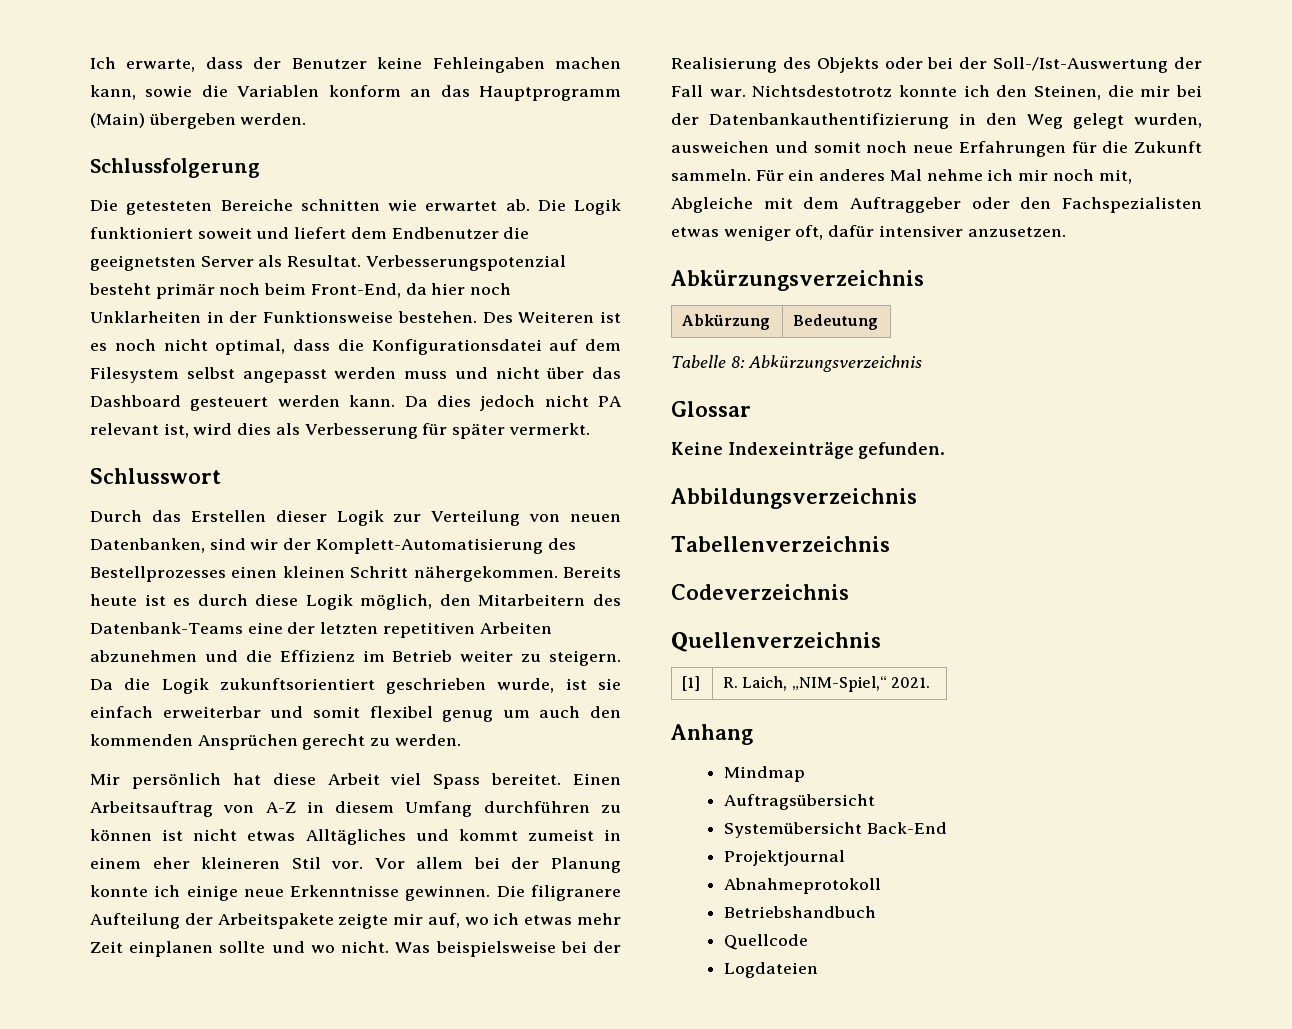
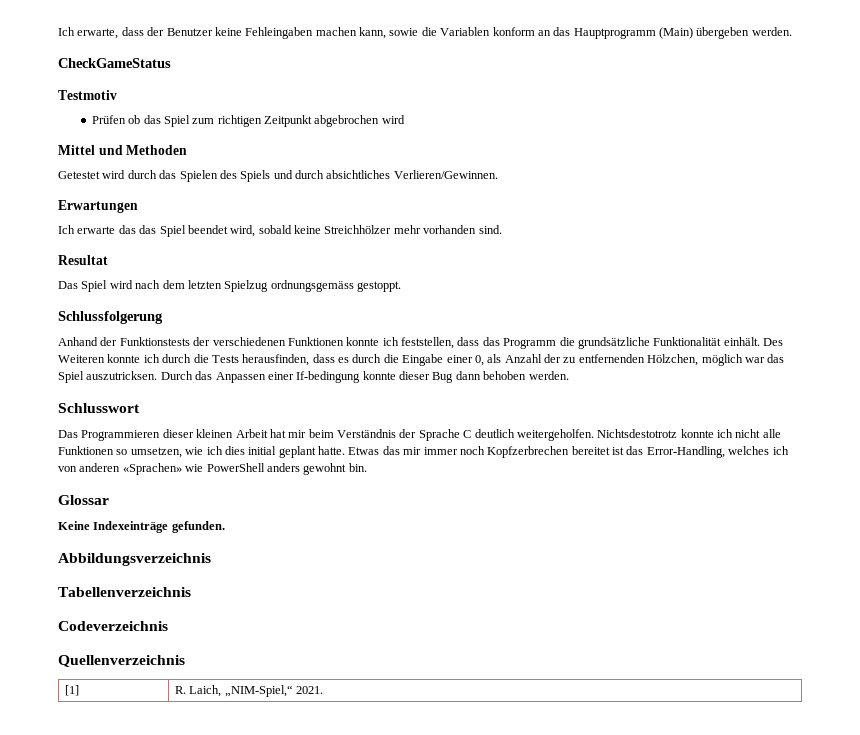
[90,158,260,178] [90,199,621,215] [90,227,530,239] [90,255,566,271] [89,283,512,299] [90,311,621,323] [90,339,621,355] [90,367,621,383] [90,395,623,411] [90,423,590,439] [90,468,221,484] [90,510,621,526] [90,538,576,554] [90,566,621,582] [90,594,621,610] [90,622,552,638] [90,650,621,666] [90,678,621,694] [90,706,621,722] [90,734,461,750] [90,773,621,789] [90,801,621,817] [90,829,621,845] [90,857,621,873] [90,885,621,901] [90,913,621,929] [90,941,621,957] [671,57,1202,73] [671,85,1202,100] [671,113,1202,129] [671,141,1202,157] [671,169,1132,184] [671,197,1202,213] [671,225,1066,241] [671,270,924,291] [682,314,771,330] [793,314,879,330] [671,355,923,372] Schlussfolgerung // Die getesteten Bereiche schnitten wie erwartet ab. Die Logik funktioniert soweit und liefert dem Endbenutzer die geeignetsten Server als Resultat. Verbesserungspotenzial besteht primär noch beim Front-End, da hier noch Unklarheiten in der Funktionsweise bestehen. Des Weiteren ist es noch nicht optimal, dass die Konfigurationsdatei auf dem Filesystem selbst angepasst werden muss und nicht über das Dashboard gesteuert werden kann. Da dies jedoch nicht PA relevant ist, wird dies als Verbesserung für später vermerkt. // Schlusswort // Durch das Erstellen dieser Logik zur Verteilung von neuen Datenbanken, sind wir der Komplett-Automatisierung des Bestellprozesses einen kleinen Schritt nähergekommen. Bereits heute ist es durch diese Logik möglich, den Mitarbeitern des Datenbank-Teams eine der letzten repetitiven Arbeiten abzunehmen und die Effizienz im Betrieb weiter zu steigern. Da die Logik zukunftsorientiert geschrieben wurde, ist sie einfach erweiterbar und somit flexibel genug um auch den kommenden Ansprüchen gerecht zu werden. // Mir persönlich hat diese Arbeit viel Spass bereitet. Einen Arbeitsauftrag von A-Z in diesem Umfang durchführen zu können ist nicht etwas Alltägliches und kommt zumeist in einem eher kleineren Stil vor. Vor allem bei der Planung konnte ich einige neue Erkenntnisse gewinnen. Die filigranere Aufteilung der Arbeitspakete zeigte mir auf, wo ich etwas mehr Zeit einplanen sollte und wo nicht. Was beispielsweise bei der Realisierung des Objekts oder bei der Soll-/Ist-Auswertung der Fall war. Nichtsdestotrotz konnte ich den Steinen, die mir bei der Datenbankauthentifizierung in den Weg gelegt wurden, ausweichen und somit noch neue Erfahrungen für die Zukunft sammeln. Für ein anderes Mal nehme ich mir noch mit, Abgleiche mit dem Auftraggeber oder den Fachspezialisten etwas weniger oft, dafür intensiver anzusetzen. // Abkürzungsverzeichnis // Abkürzung | Bedeutung // Tabelle 8: Abkürzungsverzeichnis -> [58,58,171,68] [58,90,117,100] [91,115,405,127] [58,145,188,155] [58,170,498,182] [58,200,138,213] [58,225,502,237] [58,255,108,265] [58,280,401,292] [58,311,163,324] [58,337,783,349] [58,354,785,366] [58,371,569,383] [58,403,140,413] [58,429,781,441] [58,446,789,458] [58,463,367,475] CheckGameStatus // Testmotiv // Prüfen ob das Spiel zum richtigen Zeitpunkt abgebrochen wird // Mittel und Methoden // Getestet wird durch das Spielen des Spiels und durch absichtliches Verlieren/Gewinnen. // Erwartungen // Ich erwarte das das Spiel beendet wird, sobald keine Streichhölzer mehr vorhanden sind. // Resultat // Das Spiel wird nach dem letzten Spielzug ordnungsgemäss gestoppt. // Schlussfolgerung // Anhand der Funktionstests der verschiedenen Funktionen konnte ich feststellen, dass das Programm die grundsätzliche Funktionalität einhält. Des Weiteren konnte ich durch die Tests herausfinden, dass es durch die Eingabe einer 0, als Anzahl der zu entfernenden Hölzchen, möglich war das Spiel auszutricksen. Durch das Anpassen einer If-bedingung konnte dieser Bug dann behoben werden. // Schlusswort // Das Programmieren dieser kleinen Arbeit hat mir beim Verständnis der Sprache C deutlich weitergeholfen. Nichtsdestotrotz konnte ich nicht alle Funktionen so umsetzen, wie ich dies initial geplant hatte. Etwas das mir immer noch Kopfzerbrechen bereitet ist das Error-Handling, welches ich von anderen «Sprachen» wie PowerShell anders gewohnt bin.
[671,724,753,745] [723,766,805,782] [723,794,875,810] [723,822,947,838] [723,850,845,866] [723,878,881,894] [723,906,876,918] [723,934,808,950] [723,962,818,978] // Anhang // Mindmap // Auftragsübersicht // Systemübersicht Back-End // Projektjournal // Abnahmeprotokoll // Betriebshandbuch // Quellcode // Logdateien -> (324, 690) none

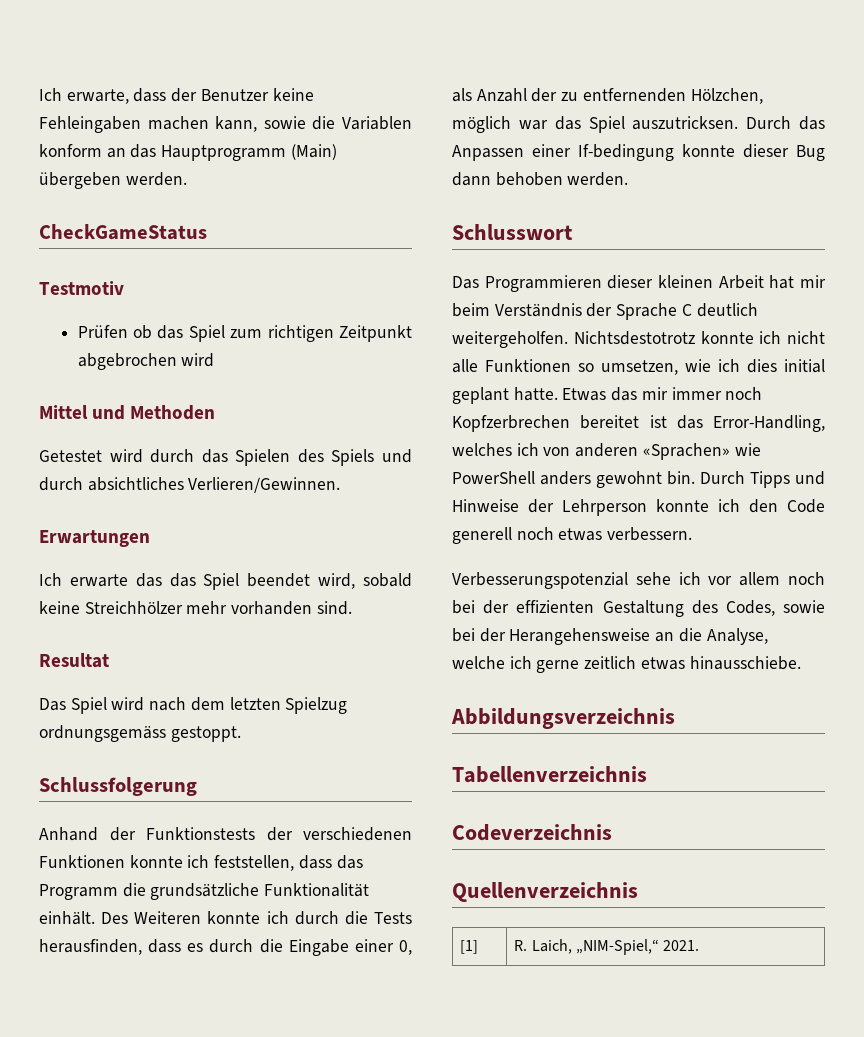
[58,495,109,505] [58,521,225,533] // Glossar // Keine Indexeinträge gefunden. -> [700,471,825,488] [452,499,825,516] [452,527,693,544] [452,572,825,589] [452,600,825,617] [452,628,768,645] [452,656,801,673] Durch Tipps und Hinweise der Lehrperson konnte ich den Code generell noch etwas verbessern. // Verbesserungspotenzial sehe ich vor allem noch bei der effizienten Gestaltung des Codes, sowie bei der Herangehensweise an die Analyse, welche ich gerne zeitlich etwas hinausschiebe.

